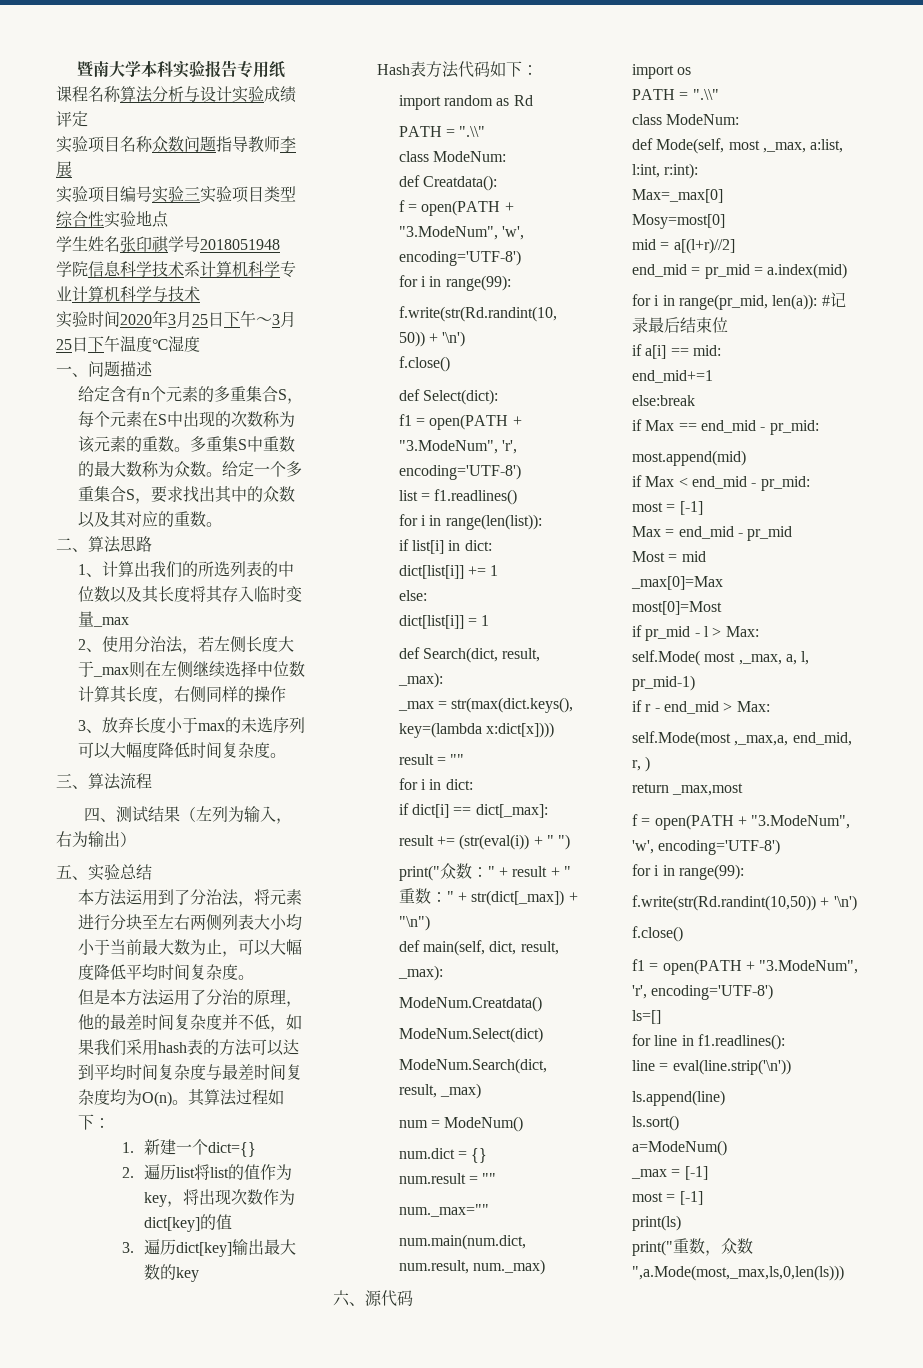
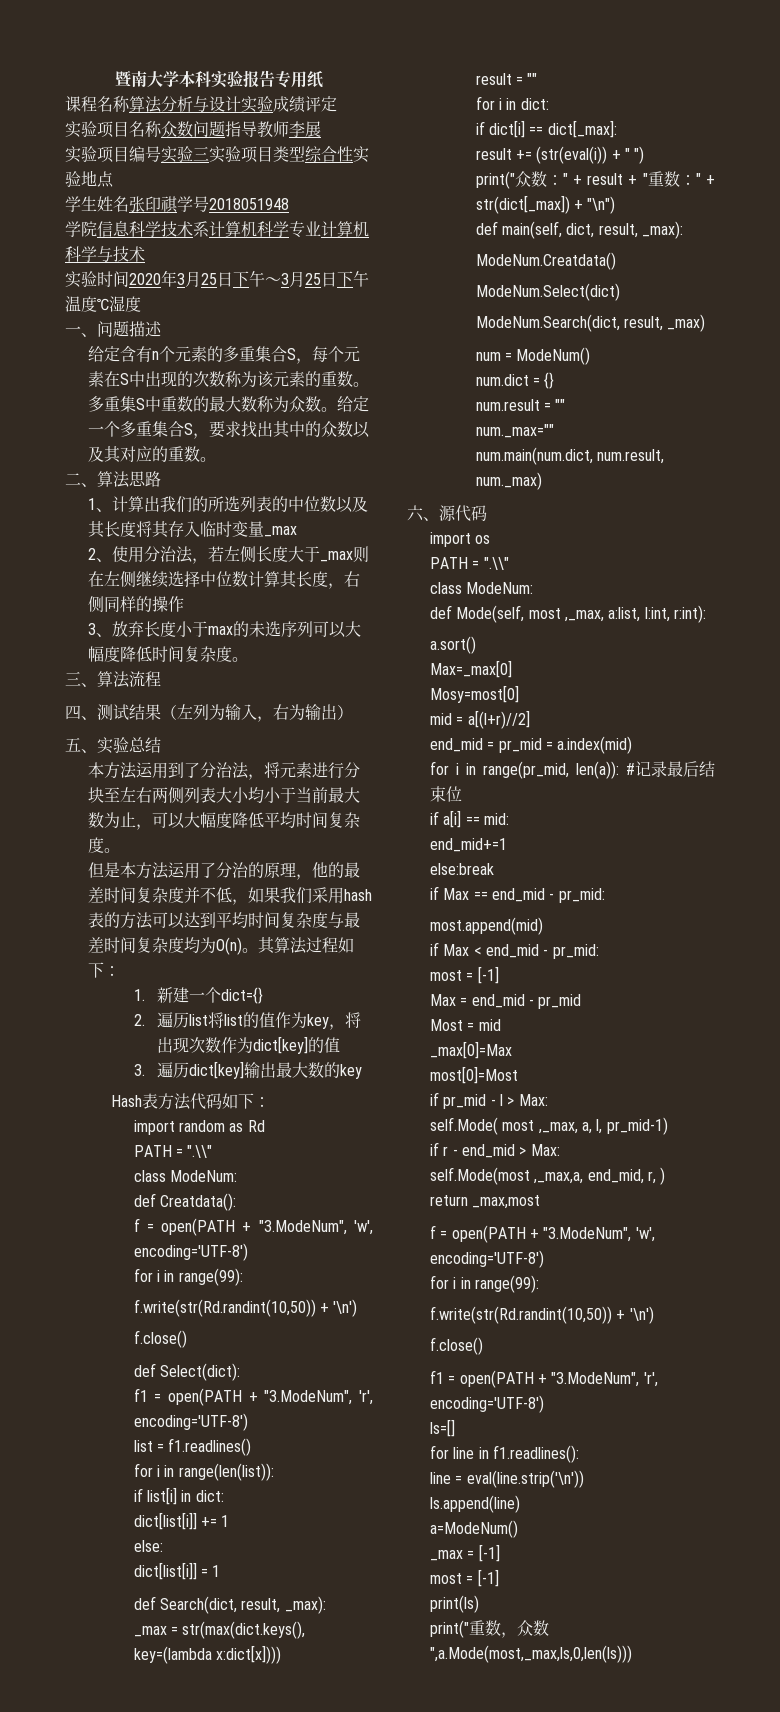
(699, 171) none -> [429,636,476,654] // a.sort()
[631,1115,679,1131] // ls.sort() -> (520, 1504) none

